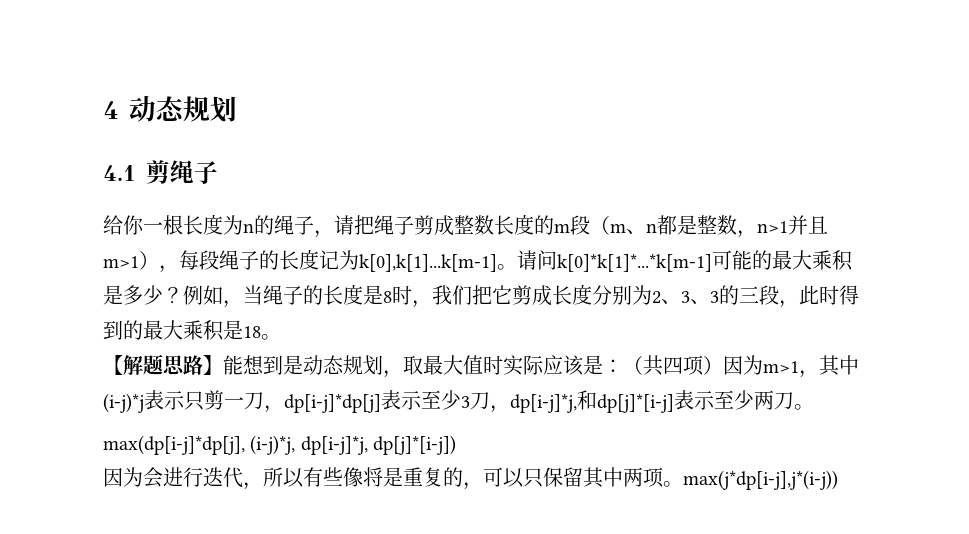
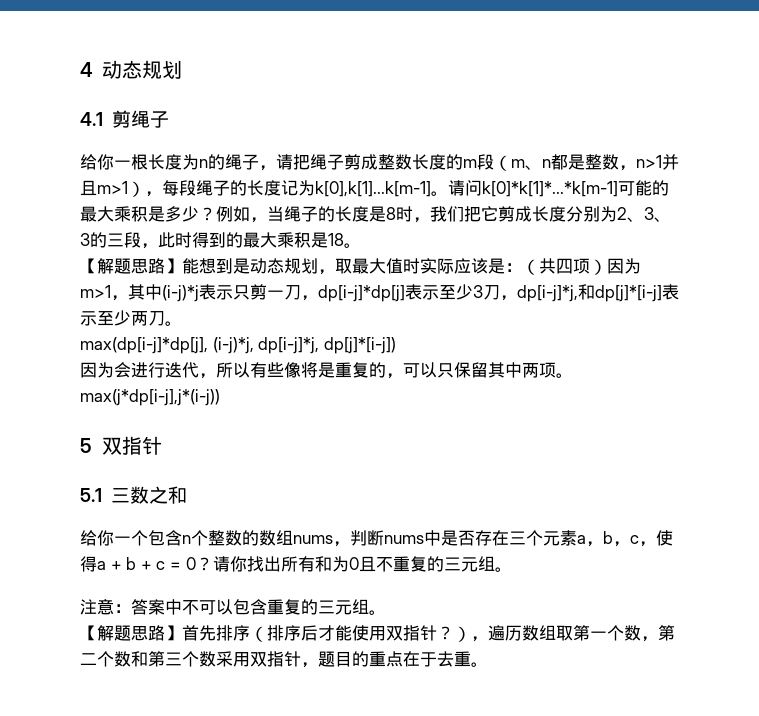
(838, 480) none -> [80,436,163,455] [80,486,187,504] [80,530,673,547] [80,556,512,572] [80,599,386,615] [80,625,675,642] [80,651,488,668] // 5双指针 // 5.1三数之和 // 给你一个包含n个整数的数组nums，判断nums中是否存在三个元素a，b，c，使得a + b + c = 0？请你找出所有和为0且不重复的三元组。 // 注意：答案中不可以包含重复的三元组。 // 【解题思路】首先排序（排序后才能使用双指针？），遍历数组取第一个数，第二个数和第三个数采用双指针，题目的重点在于去重。

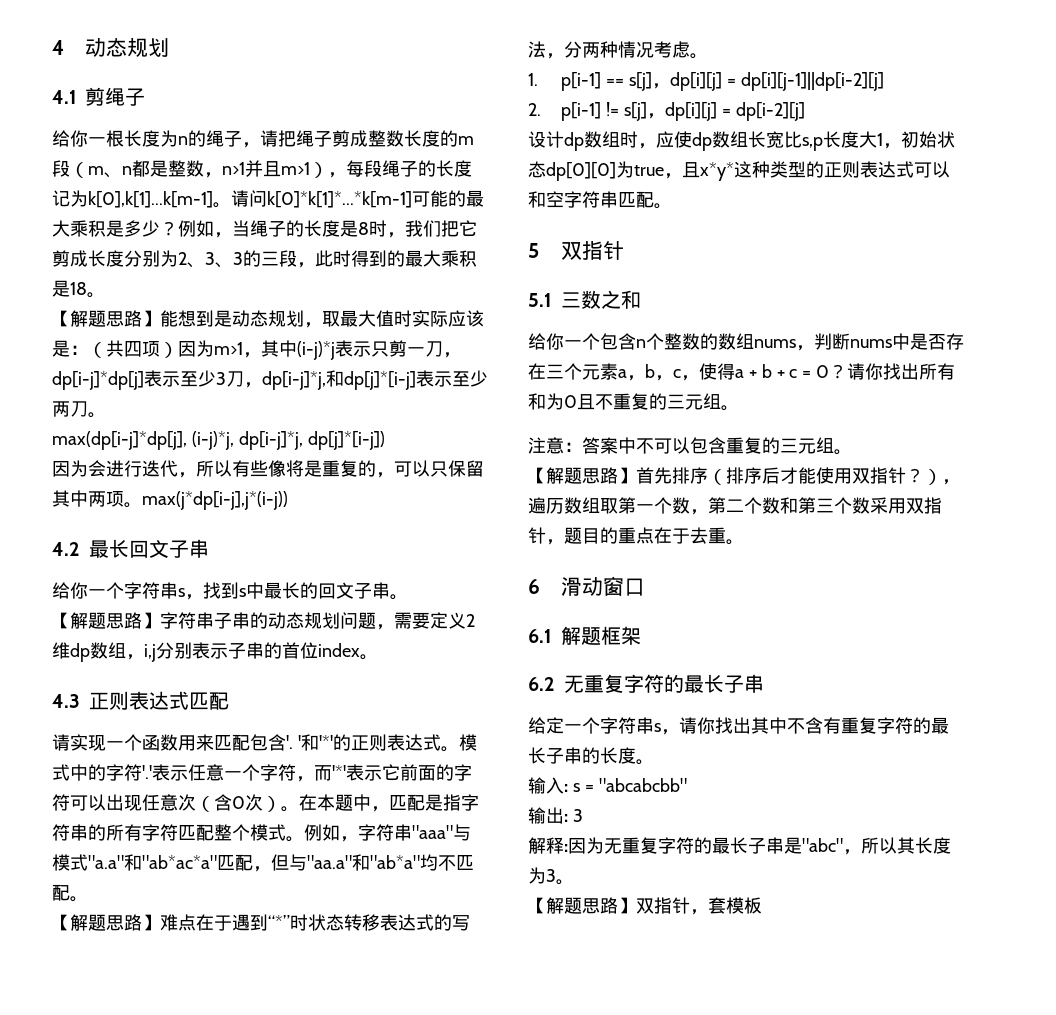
(220, 397) none -> [52,539,209,558] [52,582,408,600] [52,612,475,630] [52,642,378,662] [52,691,229,710] [52,734,477,752] [52,764,472,782] [52,794,479,812] [52,824,471,842] [52,854,474,872] [52,884,88,902] [52,914,470,931] [528,41,708,59] [528,72,884,91] [528,102,805,121] [528,131,955,151] [528,161,950,181] [528,191,672,209] // 4.2最长回文子串 // 给你一个字符串s，找到s中最长的回文子串。 // 【解题思路】字符串子串的动态规划问题，需要定义2维dp数组，i,j分别表示子串的首位index。 // 4.3正则表达式匹配 // 请实现一个函数用来匹配包含'. '和'*'的正则表达式。模式中的字符'.'表示任意一个字符，而'*'表示它前面的字符可以出现任意次（含0次）。在本题中，匹配是指字符串的所有字符匹配整个模式。例如，字符串"aaa"与模式"a.a"和"ab*ac*a"匹配，但与"aa.a"和"ab*a"均不匹配。 // 【解题思路】难点在于遇到“*”时状态转移表达式的写法，分两种情况考虑。 // 1. p[i-1] == s[j]，dp[i][j] = dp[i][j-1]||dp[i-2][j] // 2. p[i-1] != s[j]，dp[i][j] = dp[i-2][j] // 设计dp数组时，应使dp数组长宽比s,p长度大1，初始状态dp[0][0]为true，且x*y*这种类型的正则表达式可以和空字符串匹配。
(488, 664) none -> [528,576,646,596] [528,626,642,645] [528,674,764,693] [528,717,949,735] [528,747,654,765] [528,777,687,794] [528,807,583,824] [528,837,951,855] [528,867,574,885] [528,897,762,915] // 6滑动窗口 // 6.1解题框架 // 6.2无重复字符的最长子串 // 给定一个字符串s，请你找出其中不含有重复字符的最长子串的长度。 // 输入: s = "abcabcbb" // 输出: 3 // 解释:因为无重复字符的最长子串是"abc"，所以其长度为3。 // 【解题思路】双指针，套模板

